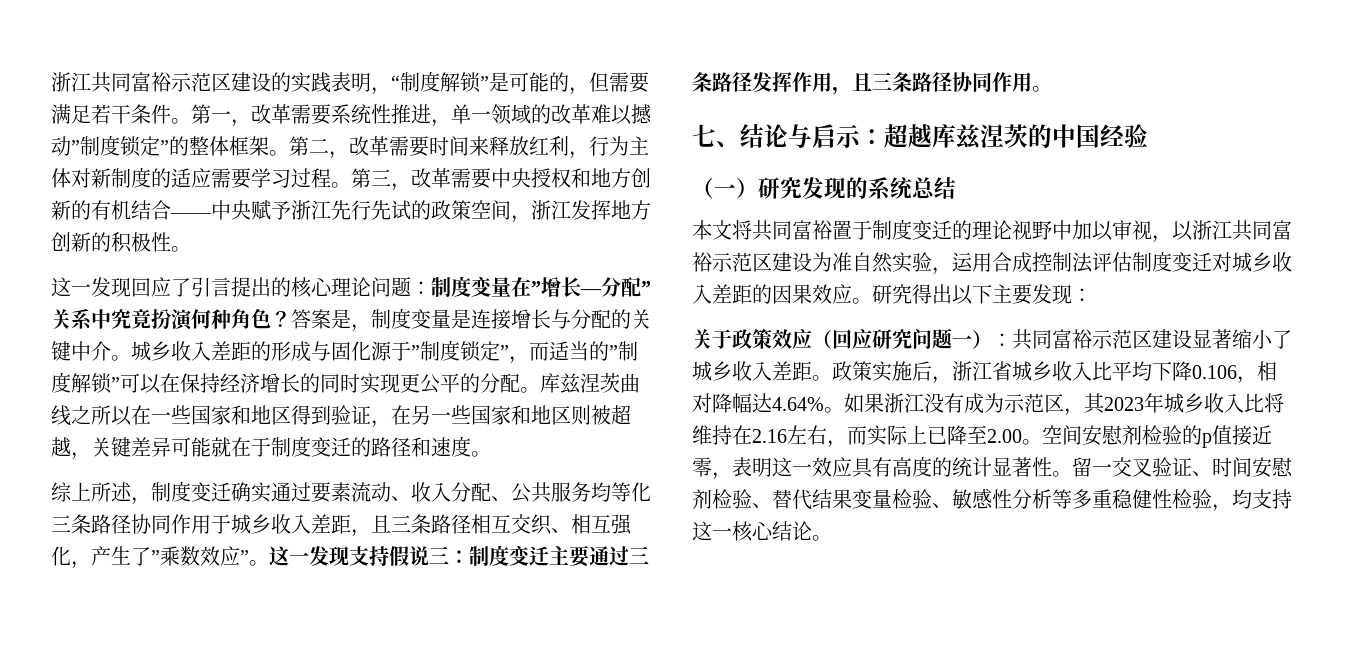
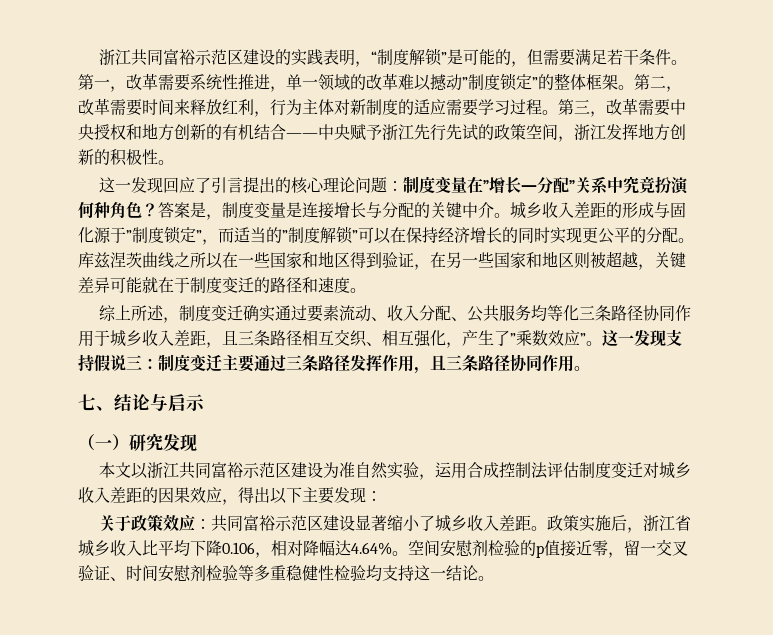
[860,124,1148,150] ：超越库兹涅茨的中国经验 -> (205, 402) none
[846,177,956,200] 的系统总结 -> (197, 442) none
[732,219,1172,243] 将共同富裕置于制度变迁的理论视野中加以审视， -> (132, 470) none
[852,284,912,304] 。研究 -> [222,499,238,505] ，
[812,328,992,349] （回应研究问题一） -> (196, 523) none
[844,393,1284,416] [692,425,1042,448] 如果浙江没有成为示范区，其2023年城乡收入比将维持在2.16左右，而实际上已降至2.00。 -> (408, 553) none
[732,456,1072,478] 表明这一效应具有高度的统计显著性。 -> (624, 555) none
[752,488,1052,510] 、替代结果变量检验、敏感性分析 -> (238, 573) none
[1212,504,1232,512] ， -> (366, 573) none
[732,521,774,542] 核心 -> (446, 574) none

